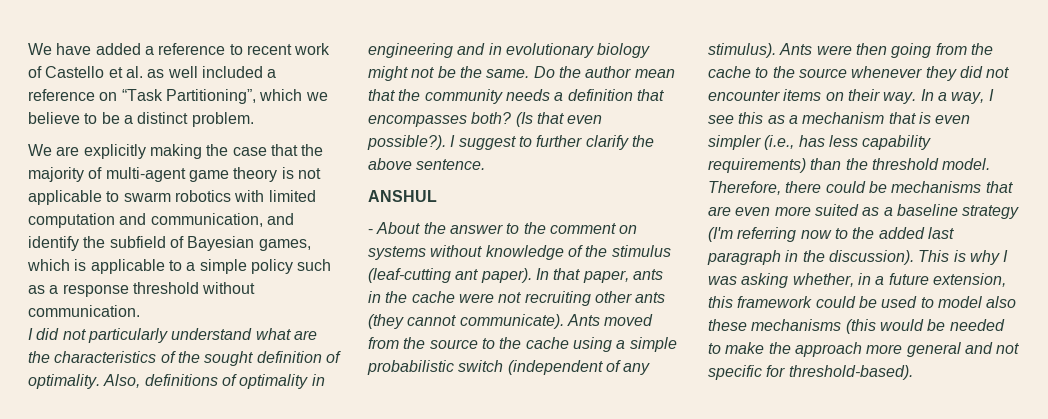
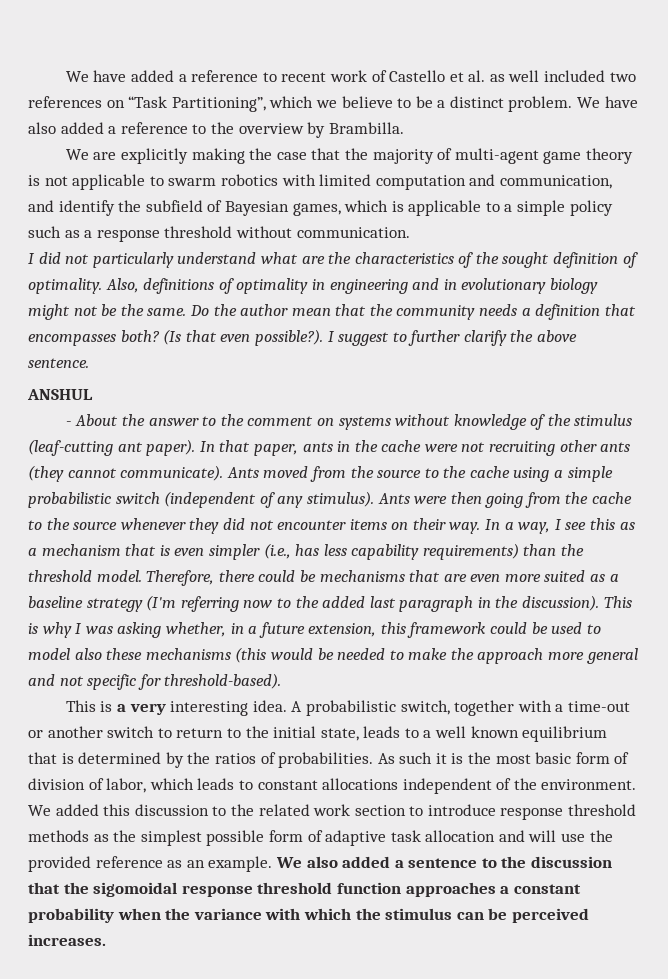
[267,69,277,78] [28,89,95,101] a reference -> [609,72,636,82] [28,96,102,108] two references
(254, 119) none -> [577,96,638,108] [28,122,404,138] We have also added a reference to the overview by Brambilla.
(913, 372) none -> [65,700,630,716] [28,726,608,742] [28,752,630,768] [28,778,637,794] [28,804,637,820] [28,830,613,846] [28,856,613,872] [28,882,581,897] [28,908,589,923] [28,934,106,946] // This is a very interesting idea. A probabilistic switch, together with a time-out or another switch to return to the initial state, leads to a well known equilibrium that is determined by the ratios of probabilities. As such it is the most basic form of division of labor, which leads to constant allocations independent of the environment. We added this discussion to the related work section to introduce response threshold methods as the simplest possible form of adaptive task allocation and will use the provided reference as an example. We also added a sentence to the discussion that the sigomoidal response threshold function approaches a constant probability when the variance with which the stimulus can be perceived increases.

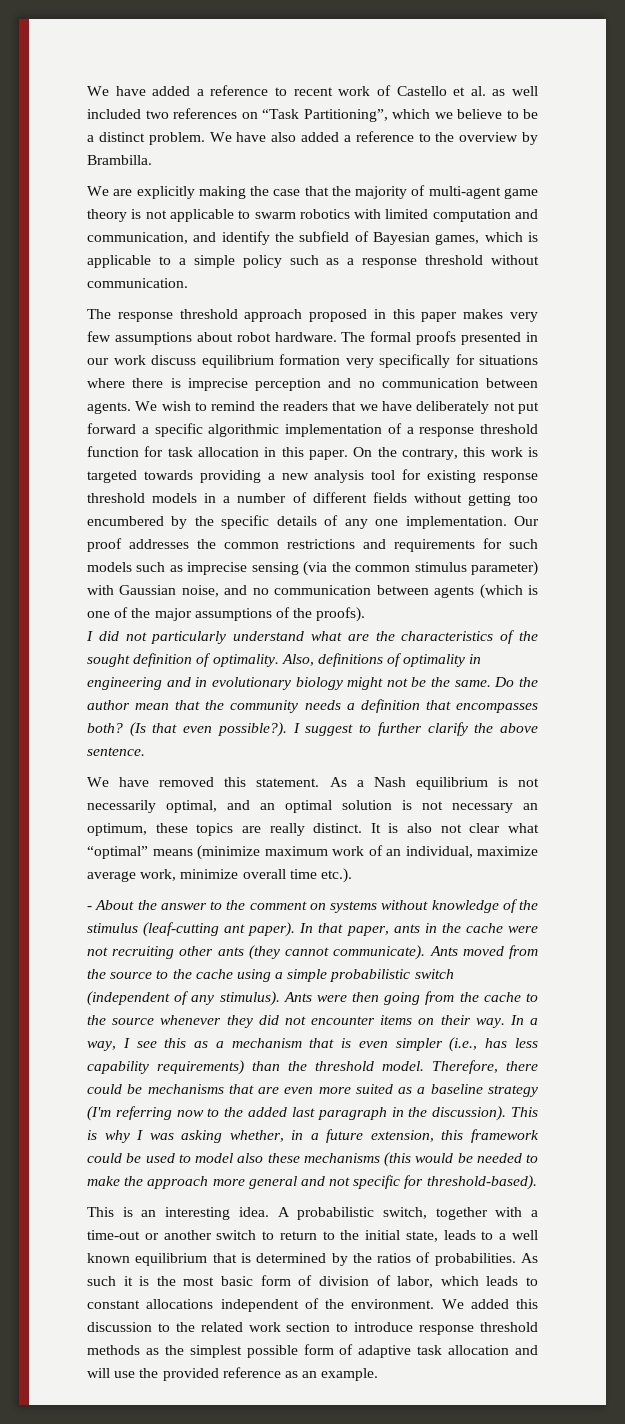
(410, 232) none -> [87,309,538,322] [87,331,539,345] [87,354,538,368] [87,378,538,391] [87,401,539,414] [87,423,538,437] [87,446,538,460] [87,469,539,483] [87,492,538,506] [87,515,539,529] [87,538,538,552] [87,561,538,576] [87,584,538,599] [87,607,366,622] // The response threshold approach proposed in this paper makes very few assumptions about robot hardware. The formal proofs presented in our work discuss equilibrium formation very specifically for situations where there is imprecise perception and no communication between agents. We wish to remind the readers that we have deliberately not put forward a specific algorithmic implementation of a response threshold function for task allocation in this paper. On the contrary, this work is targeted towards providing a new analysis tool for existing response threshold models in a number of different fields without getting too encumbered by the specific details of any one implementation. Our proof addresses the common restrictions and requirements for such models such as imprecise sensing (via the common stimulus parameter) with Gaussian noise, and no communication between agents (which is one of the major assumptions of the proofs).
[27,389,93,400] ANSHUL -> [87,777,540,790] [87,800,538,813] [87,823,539,836] [87,845,538,860] [87,868,352,883] We have removed this statement. As a Nash equilibrium is not necessarily optimal, and an optimal solution is not necessary an optimum, these topics are really distinct. It is also not clear what “optimal” means (minimize maximum work of an individual, maximize average work, minimize overall time etc.).
[116,703,166,715] a very -> [141,1210,157,1217] an
[275,856,613,868] [28,882,581,897] [28,908,589,923] [28,934,106,946] We also added a sentence to the discussion that the sigomoidal response threshold function approaches a constant probability when the variance with which the stimulus can be perceived increases. -> (379, 1374) none

